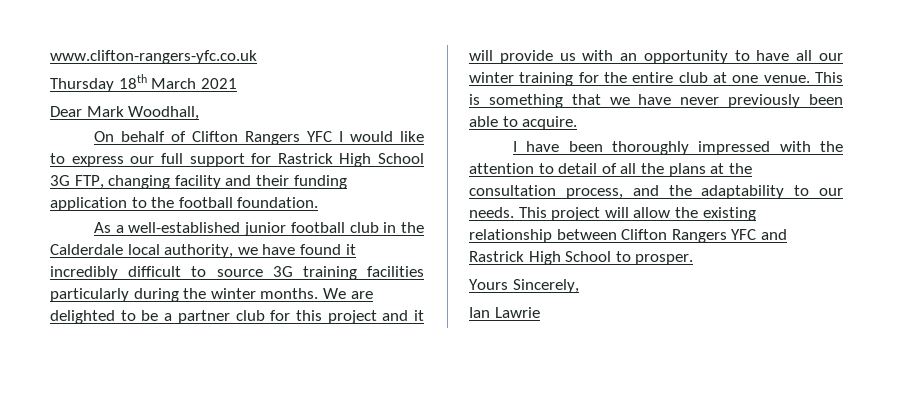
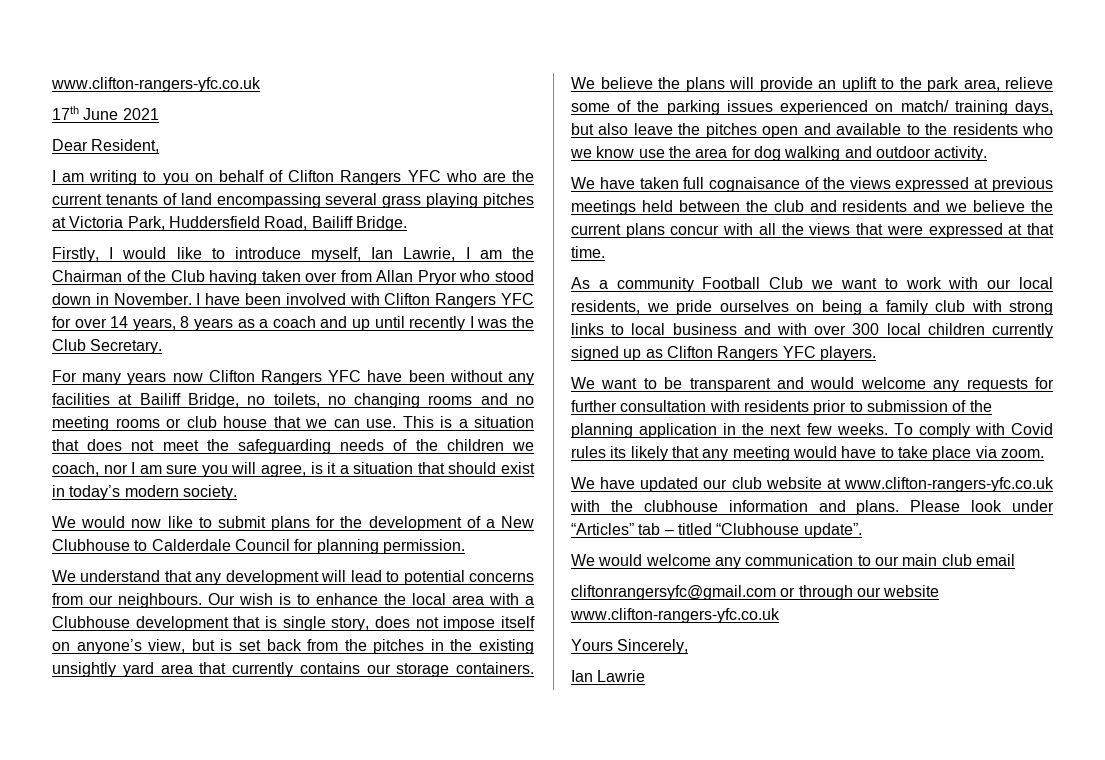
[50,50,257,64] [50,74,197,92] www.clifton-rangers-yfc.co.uk // Thursday 18th March -> [51,77,261,92] [52,106,119,120] www.clifton-rangers-yfc.co.uk // 17th June
[86,106,200,120] [93,131,114,142] Mark Woodhall, // On -> [91,139,160,153] [52,170,213,185] Resident, // I am writing to you on
[338,131,424,142] [50,153,424,167] [50,175,347,189] [50,197,319,211] [93,222,424,236] [50,244,356,258] [50,266,424,280] [50,288,373,302] [50,310,424,324] [469,50,843,64] [469,72,843,86] [469,94,843,108] [469,116,578,130] [512,141,843,155] [469,163,752,177] [469,185,843,199] [469,207,756,221] [469,229,787,243] [469,251,694,265] I would like to express our full support for Rastrick High School 3G FTP, changing facility and their funding application to the football foundation. // As a well-established junior football club in the Calderdale local authority, we have found it incredibly difficult to source 3G training facilities particularly during the winter months. We are delighted to be a partner club for this project and it will provide us with an opportunity to have all our winter training for the entire club at one venue. This is something that we have never previously been able to acquire. // I have been thoroughly impressed with the attention to detail of all the plans at the consultation process, and the adaptability to our needs. This project will allow the existing relationship between Clifton Rangers YFC and Rastrick High School to prosper. -> [445,170,534,182] [52,193,534,208] [52,216,407,231] [52,247,534,262] [52,270,535,285] [52,293,535,308] [52,316,535,331] [52,339,163,354] [52,370,534,385] [52,393,534,408] [52,416,534,431] [52,439,534,454] [52,462,535,477] [52,485,237,500] [52,516,535,531] [52,539,465,554] [52,570,535,585] [52,593,534,608] [52,616,535,631] [52,639,534,654] [52,662,534,677] [571,77,1053,92] [571,100,1053,115] [571,123,1053,138] [570,146,988,161] [571,177,1053,192] [571,200,1053,215] [571,223,1054,238] [571,246,605,258] [571,277,1053,292] [571,300,1053,315] [571,323,1053,338] [571,346,876,361] [571,377,1054,392] [571,400,992,415] [571,423,1053,438] [571,446,1044,461] [571,477,1054,492] [570,500,1054,515] [571,523,862,538] [571,554,1015,569] [571,585,940,600] [570,608,780,623] who are the current tenants of land encompassing several grass playing pitches at Victoria Park, Huddersfield Road, Bailiff Bridge. // Firstly, I would like to introduce myself, Ian Lawrie, I am the Chairman of the Club having taken over from Allan Pryor who stood down in November. I have been involved with Clifton Rangers YFC for over 14 years, 8 years as a coach and up until recently I was the Club Secretary. // For many years now Clifton Rangers YFC have been without any facilities at Bailiff Bridge, no toilets, no changing rooms and no meeting rooms or club house that we can use. This is a situation that does not meet the safeguarding needs of the children we coach, nor I am sure you will agree, is it a situation that should exist in today’s modern society. // We would now like to submit plans for the development of a New Clubhouse to Calderdale Council for planning permission. // We understand that any development will lead to potential concerns from our neighbours. Our wish is to enhance the local area with a Clubhouse development that is single story, does not impose itself on anyone’s view, but is set back from the pitches in the existing unsightly yard area that currently contains our storage containers. We believe the plans will provide an uplift to the park area, relieve some of the parking issues experienced on match/ training days, but also leave the pitches open and available to the residents who we know use the area for dog walking and outdoor activity. // We have taken full cognaisance of the views expressed at previous meetings held between the club and residents and we believe the current plans concur with all the views that were expressed at that time. // As a community Football Club we want to work with our local residents, we pride ourselves on being a family club with strong links to local business and with over 300 local children currently signed up as Clifton Rangers YFC players. // We want to be transparent and would welcome any requests for further consultation with residents prior to submission of the planning application in the next few weeks. To comply with Covid rules its likely that any meeting would have to take place via zoom. // We have updated our club website at www.clifton-rangers-yfc.co.uk with the clubhouse information and plans. Please look under “Articles” tab – titled “Clubhouse update”. // We would welcome any communication to our main club email // cliftonrangersyfc@gmail.com or through our website www.clifton-rangers-yfc.co.uk

